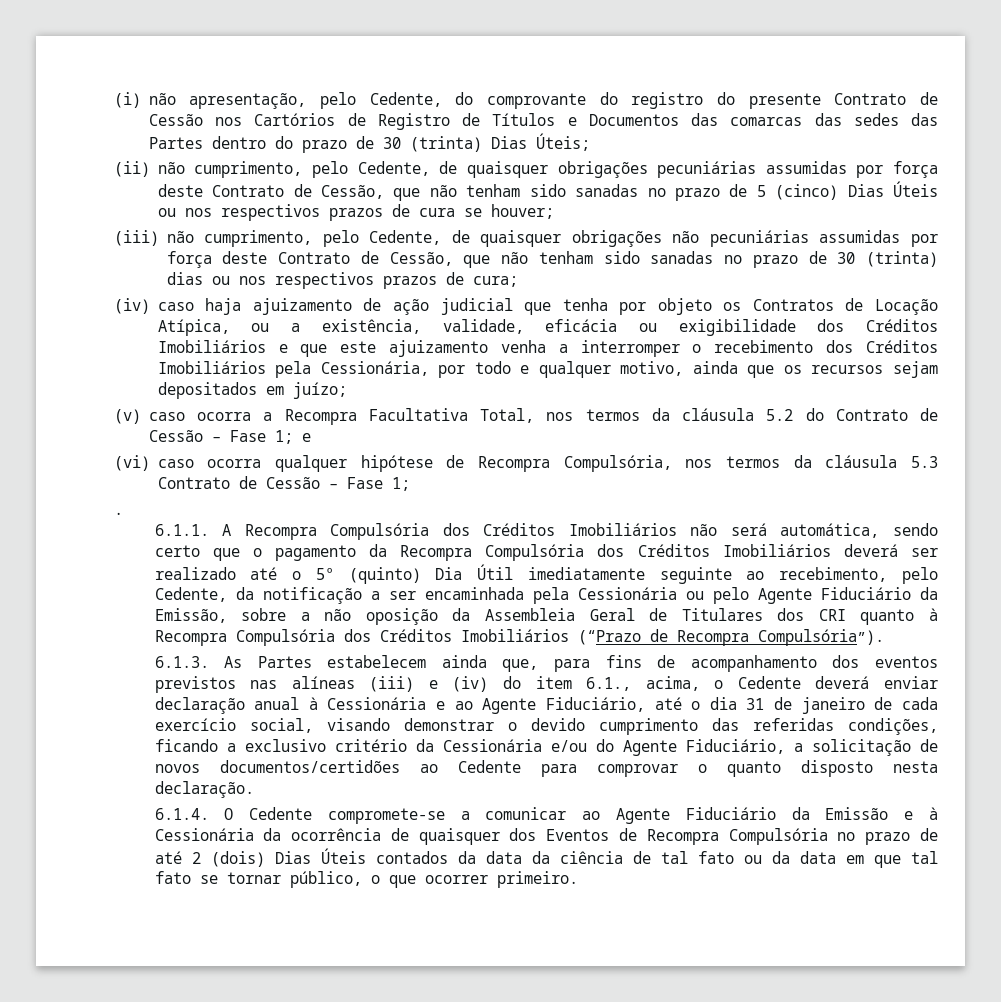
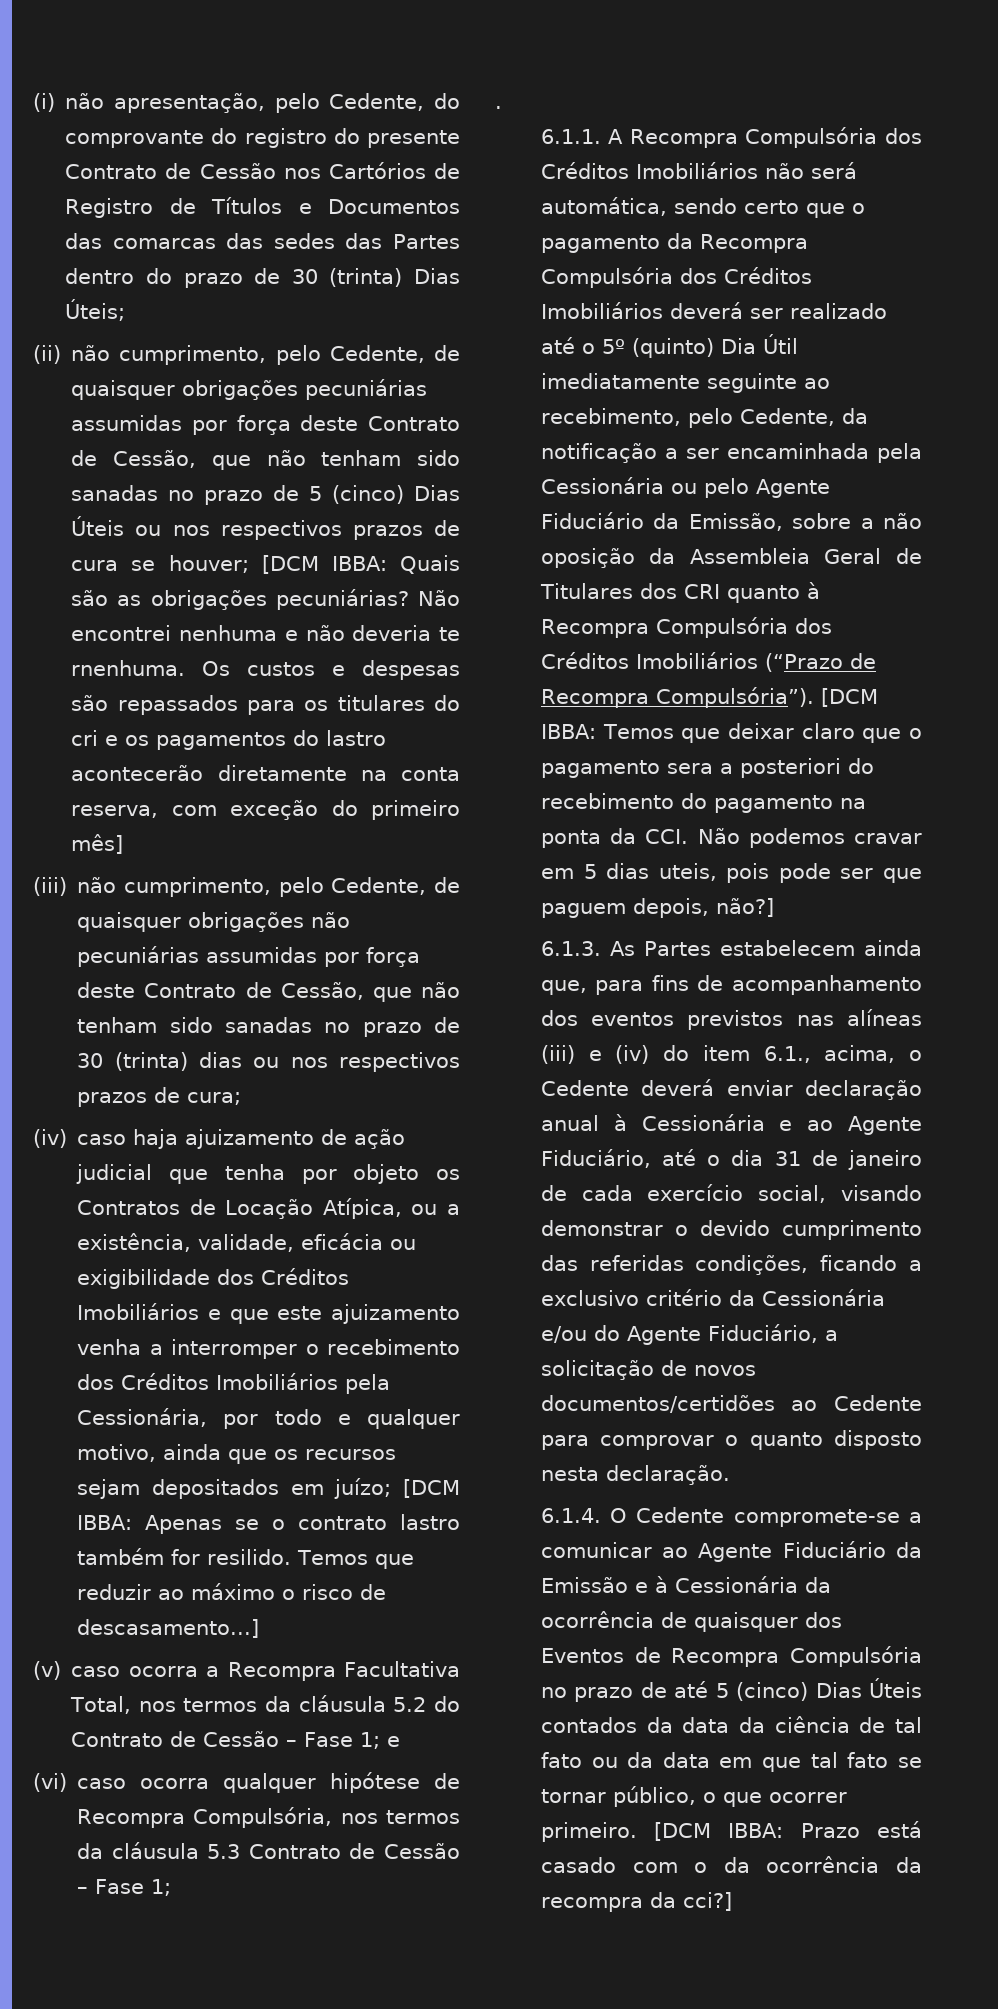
(554, 211) none -> [261,555,460,574] [71,589,460,610] [71,625,460,641] [71,660,460,680] [71,695,461,715] [71,730,387,750] [71,765,460,781] [71,800,460,820] [71,834,124,854] [DCM IBBA: Quais são as obrigações pecuniárias? Não encontrei nenhuma e não deveria te rnenhuma. Os custos e despesas são repassados para os titulares do cri e os pagamentos do lastro acontecerão diretamente na conta reserva, com exceção do primeiro mês]
(347, 390) none -> [403,1479,460,1498] [77,1514,460,1534] [77,1548,415,1569] [77,1583,387,1600] [77,1619,260,1638] [DCM IBBA: Apenas se o contrato lastro também for resilido. Temos que reduzir ao máximo o risco de descasamento...]
(884, 637) none -> [820,688,878,707] [540,723,922,743] [540,758,874,778] [540,793,866,813] [540,828,922,848] [540,863,922,883] [540,898,774,918] [DCM IBBA: Temos que deixar claro que o pagamento sera a posteriori do recebimento do pagamento na ponta da CCI. Não podemos cravar em 5 dias uteis, pois pode ser que paguem depois, não?]
[191,851,265,867] 2 (dois) -> [715,1682,809,1701] 5 (cinco)
(578, 879) none -> [654,1821,922,1841] [540,1856,922,1873] [540,1892,732,1912] [DCM IBBA: Prazo está casado com o da ocorrência da recompra da cci?]

